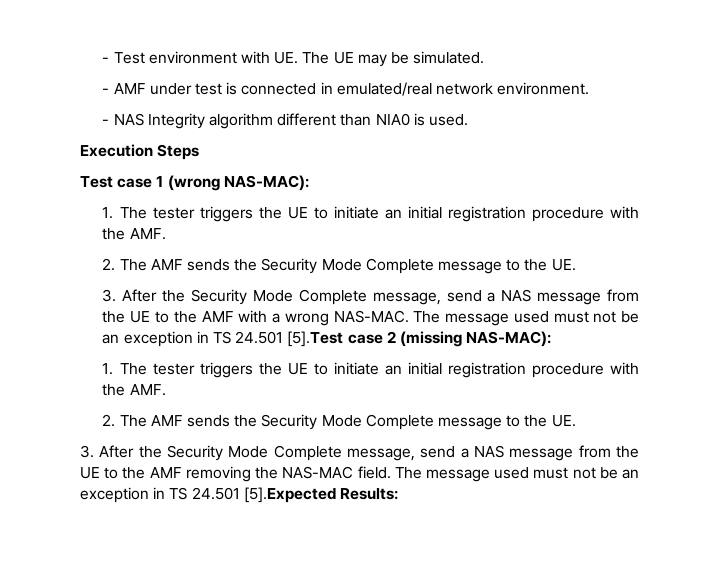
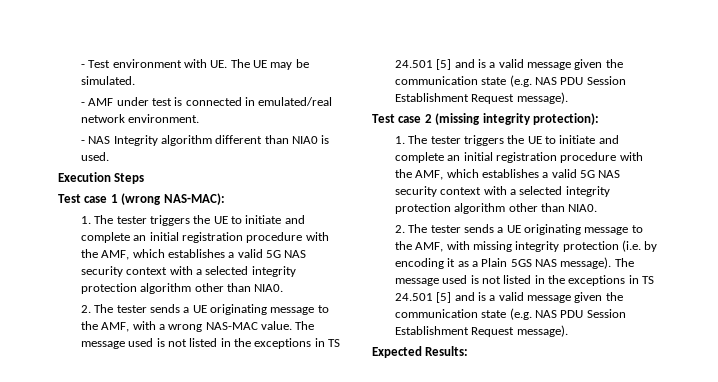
[384,206,639,222] [102,228,166,240] [102,258,576,274] [102,289,639,305] [102,311,234,323] an initial registration procedure with the AMF. // 2. The AMF sends the Security Mode Complete message to the UE. // 3. After the Security Mode Complete message, send a NAS message from the UE to the AMF -> [284,215,305,224] [80,232,329,243] [80,249,307,260] [80,266,296,277] [80,283,284,294] [80,304,329,315] [80,321,130,332] and complete an initial registration procedure with the AMF, which establishes a valid 5G NAS security context with a selected integrity protection algorithm other than NIA0. // 2. The tester sends a UE originating message to the AMF,
[333,310,639,326] [102,331,344,347] NAS-MAC. The message used must not be an exception in TS 24.501 [5].Test -> [205,321,315,330] [80,338,341,349] [394,59,623,70] [394,75,626,87] [394,92,568,104] [372,114,395,123] NAS-MAC value. The message used is not listed in the exceptions in TS 24.501 [5] and is a valid message given the communication state (e.g. NAS PDU Session Establishment Request message). // Test
[466,331,552,347] [102,362,639,378] [102,384,166,396] [102,414,576,430] [80,445,639,461] [80,466,639,482] [80,487,336,503] NAS-MAC): // 1. The tester triggers the UE to initiate an initial registration procedure with the AMF. // 2. The AMF sends the Security Mode Complete message to the UE. // 3. After the Security Mode Complete message, send a NAS message from the UE to the AMF removing the NAS-MAC field. The message used must not be an exception in TS 24.501 [5].Expected -> [482,113,599,125] [394,135,619,146] [394,152,643,163] [394,169,621,180] [394,186,610,197] [394,203,598,214] [394,224,643,235] [394,240,658,252] [394,257,634,269] [394,275,655,286] [394,292,623,303] [394,308,626,320] [394,325,568,337] [372,346,422,358] integrity protection): // 1. The tester triggers the UE to initiate and complete an initial registration procedure with the AMF, which establishes a valid 5G NAS security context with a selected integrity protection algorithm other than NIA0. // 2. The tester sends a UE originating message to the AMF, with missing integrity protection (i.e. by encoding it as a Plain 5GS NAS message). The message used is not listed in the exceptions in TS 24.501 [5] and is a valid message given the communication state (e.g. NAS PDU Session Establishment Request message). // Expected

